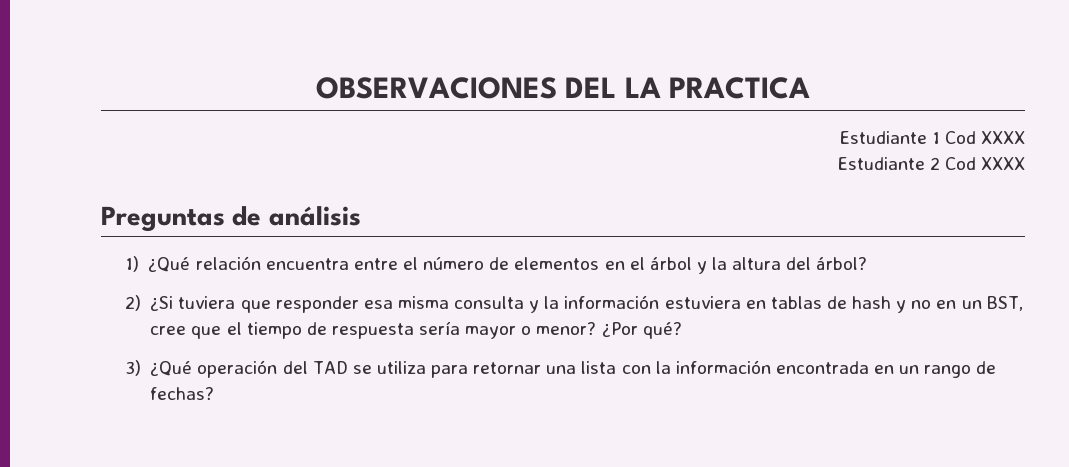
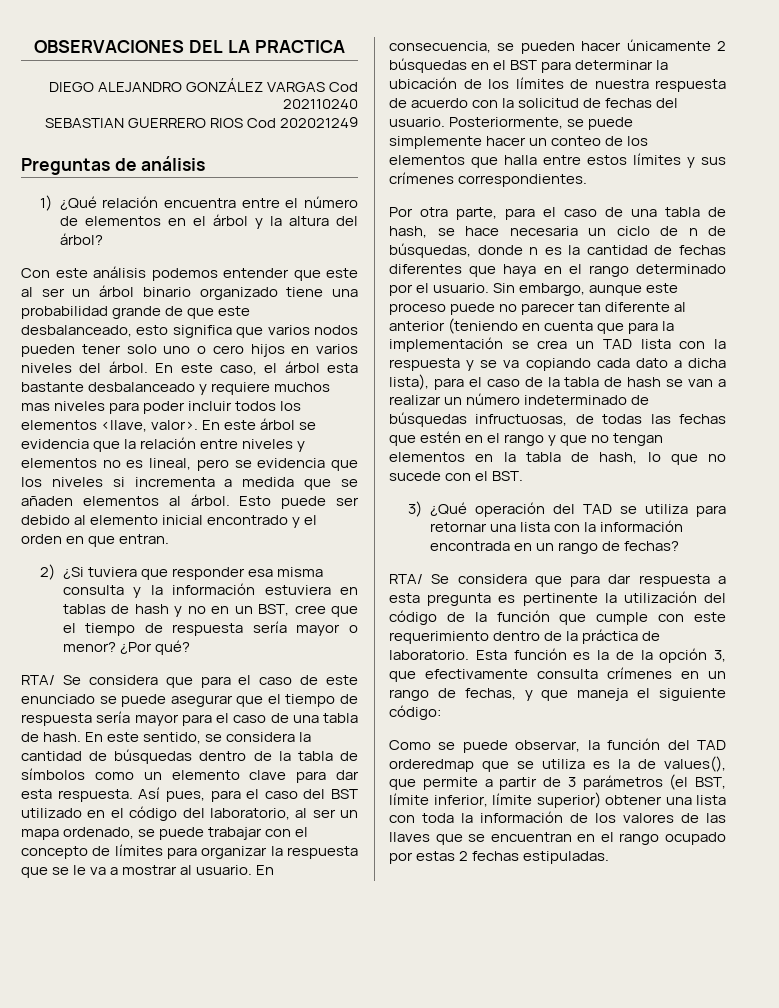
[839,131,1025,144] [837,157,1025,170] Estudiante 1 Cod XXXX // Estudiante 2 Cod XXXX -> [48,78,359,92] [283,99,358,109] [44,117,359,128] DIEGO ALEJANDRO GONZÁLEZ VARGAS Cod 202110240 // SEBASTIAN GUERRERO RIOS Cod 202021249
(868, 263) none -> [21,266,358,281] [21,285,359,300] [21,306,251,319] [21,325,358,338] [21,344,358,357] [21,361,358,375] [21,382,331,395] [21,401,302,414] [21,418,317,432] [21,437,306,452] [21,458,359,471] [21,477,358,490] [21,494,359,509] [21,515,318,528] [21,534,170,547] // Con este análisis podemos entender que este al ser un árbol binario organizado tiene una probabilidad grande de que este desbalanceado, esto significa que varios nodos pueden tener solo uno o cero hijos en varios niveles del árbol. En este caso, el árbol esta bastante desbalanceado y requiere muchos mas niveles para poder incluir todos los elementos <llave, valor>. En este árbol se evidencia que la relación entre niveles y elementos no es lineal, pero se evidencia que los niveles si incrementa a medida que se añaden elementos al árbol. Esto puede ser debido al elemento inicial encontrado y el orden en que entran.
(682, 330) none -> [21,675,358,688] [21,694,358,707] [21,711,358,726] [21,732,312,744] [21,749,359,764] [21,768,359,783] [21,787,358,802] [21,806,358,821] [21,827,309,840] [21,844,358,859] [21,865,275,878] [389,39,726,54] [389,58,669,73] [389,77,726,92] [389,98,679,108] [389,117,634,130] [389,136,649,149] [389,153,726,168] [389,172,588,187] [389,207,726,220] [389,226,726,238] [389,243,726,258] [389,264,726,277] [389,283,679,296] [389,302,687,315] [389,318,675,334] [389,337,726,352] [389,358,726,371] [389,374,726,390] [389,393,650,405] [389,412,726,427] [389,431,664,446] [389,452,726,465] [389,471,524,481] // RTA/ Se considera que para el caso de este enunciado se puede asegurar que el tiempo de respuesta sería mayor para el caso de una tabla de hash. En este sentido, se considera la cantidad de búsquedas dentro de la tabla de símbolos como un elemento clave para dar esta respuesta. Así pues, para el caso del BST utilizado en el código del laboratorio, al ser un mapa ordenado, se puede trabajar con el concepto de límites para organizar la respuesta que se le va a mostrar al usuario. En consecuencia, se pueden hacer únicamente 2 búsquedas en el BST para determinar la ubicación de los límites de nuestra respuesta de acuerdo con la solicitud de fechas del usuario. Posteriormente, se puede simplemente hacer un conteo de los elementos que halla entre estos límites y sus crímenes correspondientes. // Por otra parte, para el caso de una tabla de hash, se hace necesaria un ciclo de n de búsquedas, donde n es la cantidad de fechas diferentes que haya en el rango determinado por el usuario. Sin embargo, aunque este proceso puede no parecer tan diferente al anterior (teniendo en cuenta que para la implementación se crea un TAD lista con la respuesta y se va copiando cada dato a dicha lista), para el caso de la tabla de hash se van a realizar un número indeterminado de búsquedas infructuosas, de todas las fechas que estén en el rango y que no tengan elementos en la tabla de hash, lo que no sucede con el BST.
(215, 393) none -> [389,574,726,587] [389,591,726,606] [389,610,726,625] [389,629,661,644] [389,648,726,663] [389,667,726,682] [389,688,726,701] [389,705,441,720] [389,738,726,753] [389,756,726,772] [389,774,726,790] [389,792,726,808] [389,811,726,823] [389,832,726,845] [389,851,610,864] // RTA/ Se considera que para dar respuesta a esta pregunta es pertinente la utilización del código de la función que cumple con este requerimiento dentro de la práctica de laboratorio. Esta función es la de la opción 3, que efectivamente consulta crímenes en un rango de fechas, y que maneja el siguiente código: // Como se puede observar, la función del TAD orderedmap que se utiliza es la de values(), que permite a partir de 3 parámetros (el BST, límite inferior, límite superior) obtener una lista con toda la información de los valores de las llaves que se encuentran en el rango ocupado por estas 2 fechas estipuladas.

